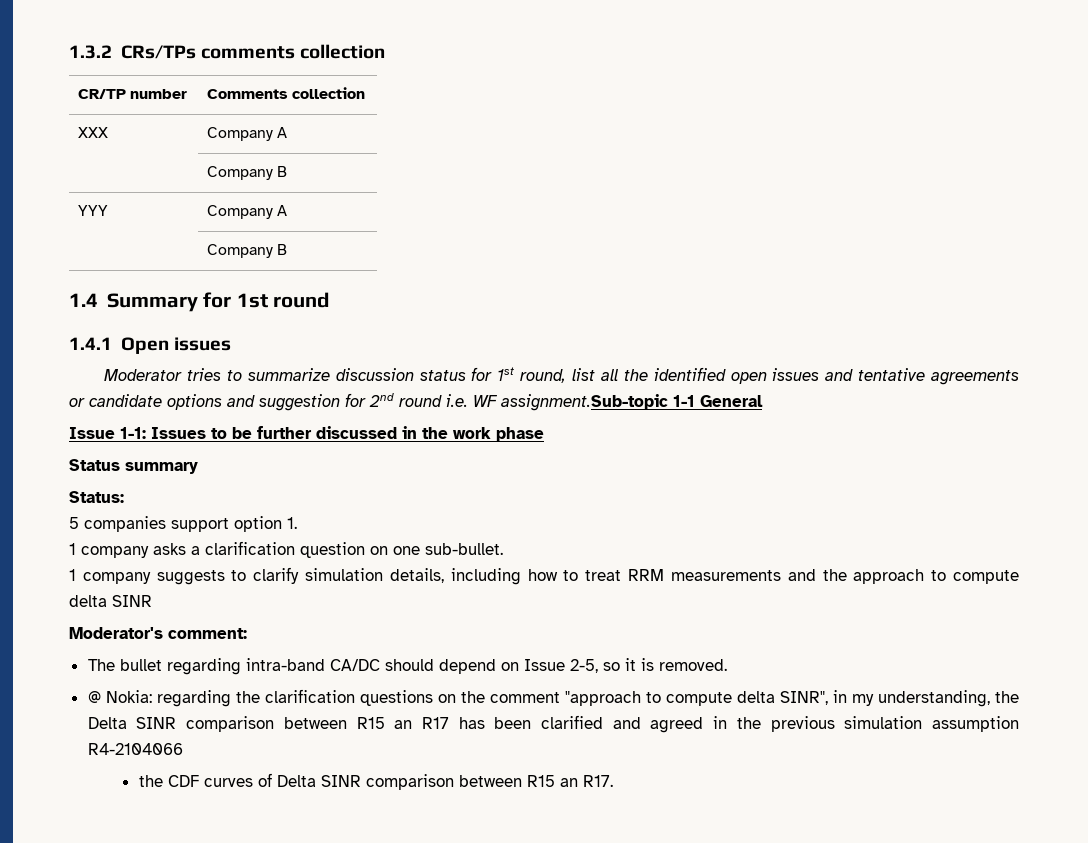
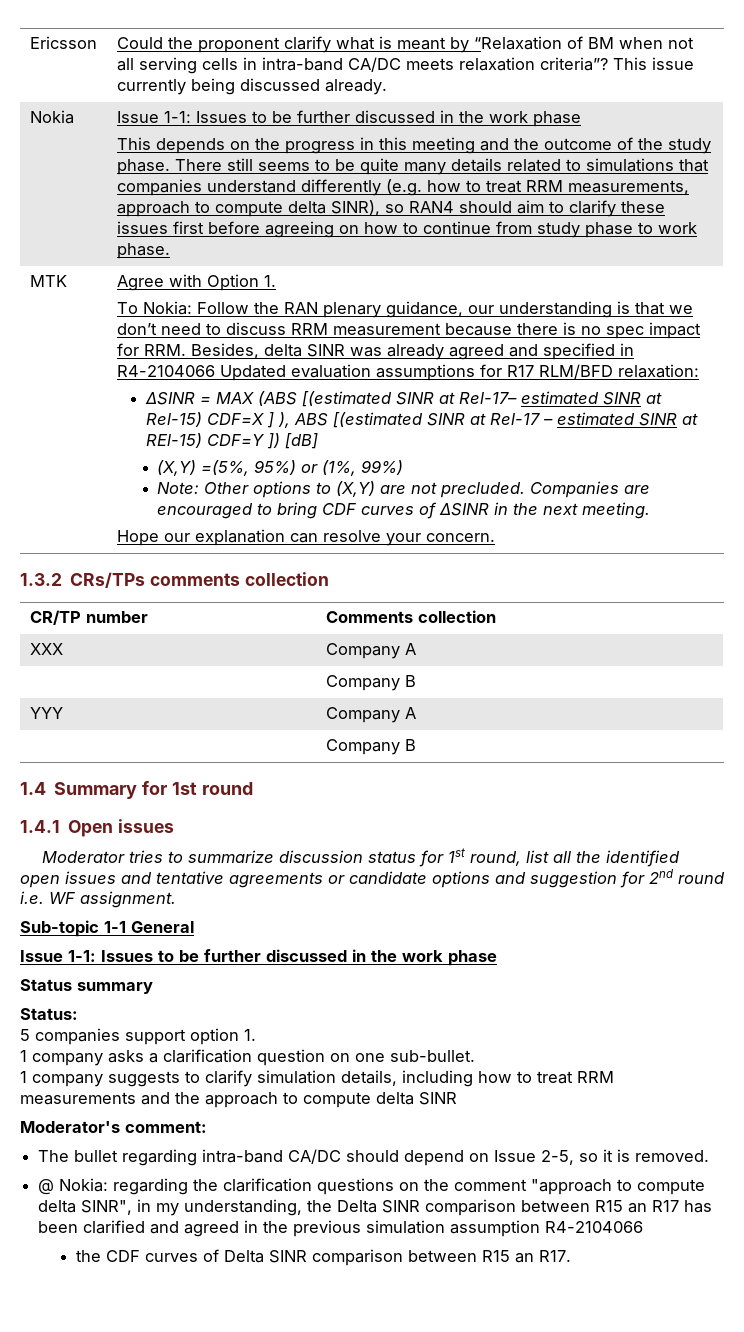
(69, 52) none -> [29,36,97,49] [116,36,694,53] [116,57,694,74] [116,78,387,95] [29,110,74,124] [116,110,581,127] [116,137,711,154] [116,158,709,175] [116,179,689,196] [116,200,665,217] [116,221,697,238] [116,243,170,259] [29,275,67,287] [116,274,276,291] [116,301,693,318] [116,322,701,339] [116,343,634,360] [116,364,699,381] [145,391,663,407] [146,412,699,428] [146,433,319,449] [157,460,404,476] [157,481,651,498] [157,502,651,519] [116,529,495,546] Ericsson | Could the proponent clarify what is meant by “Relaxation of BM when not all serving cells in intra-band CA/DC meets relaxation criteria”? This issue currently being discussed already. // Nokia | Issue 1-1: Issues to be further discussed in the work phase // This depends on the progress in this meeting and the outcome of the study phase. There still seems to be quite many details related to simulations that companies understand differently (e.g. how to treat RRM measurements, approach to compute delta SINR), so RAN4 should aim to clarify these issues first before agreeing on how to continue from study phase to work phase. // MTK | Agree with Option 1. // To Nokia: Follow the RAN plenary guidance, our understanding is that we don’t need to discuss RRM measurement because there is no spec impact for RRM. Besides, delta SINR was already agreed and specified in R4-2104066 Updated evaluation assumptions for R17 RLM/BFD relaxation: // ΔSINR = MAX (ABS [(estimated SINR at Rel-17– estimated SINR at Rel-15) CDF=X ] ), ABS [(estimated SINR at Rel-17 – estimated SINR at REl-15) CDF=Y ]) [dB] // (X,Y) =(5%, 95%) or (1%, 99%) // Note: Other options to (X,Y) are not precluded. Companies are encouraged to bring CDF curves of ΔSINR in the next meeting. // Hope our explanation can resolve your concern. //
[501,394,668,411] assignment.Sub-topic -> [80,891,176,908] [20,920,99,937] assignment. // Sub-topic

